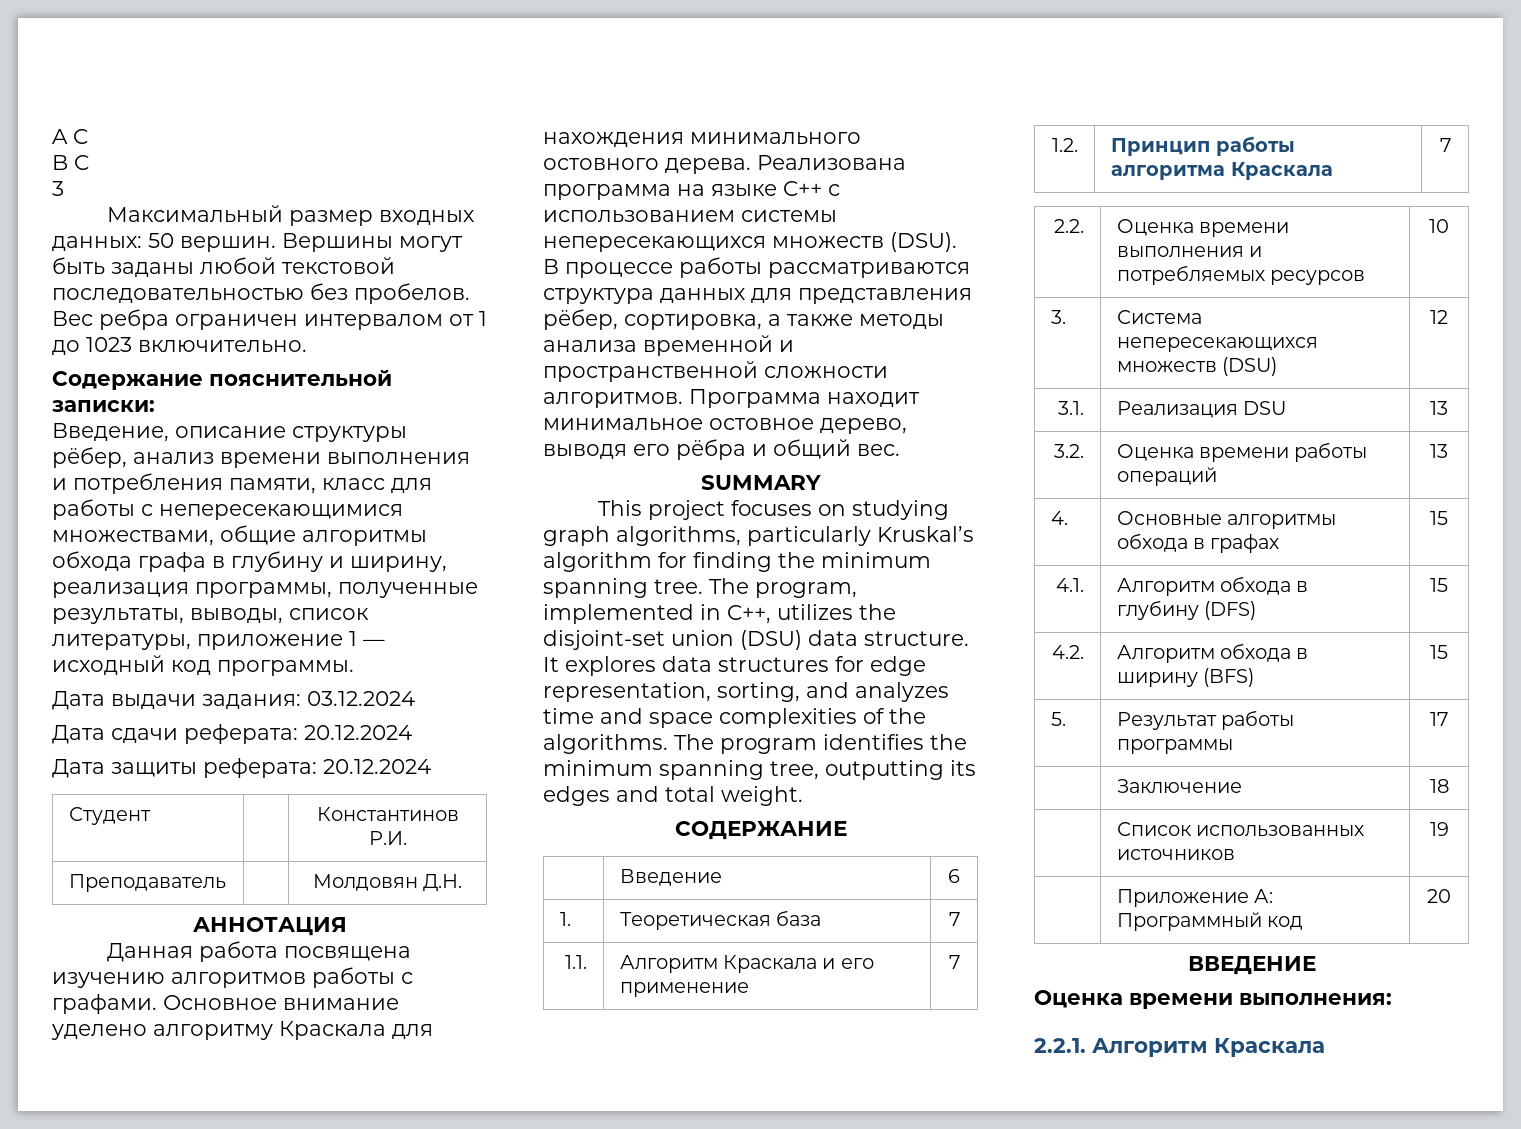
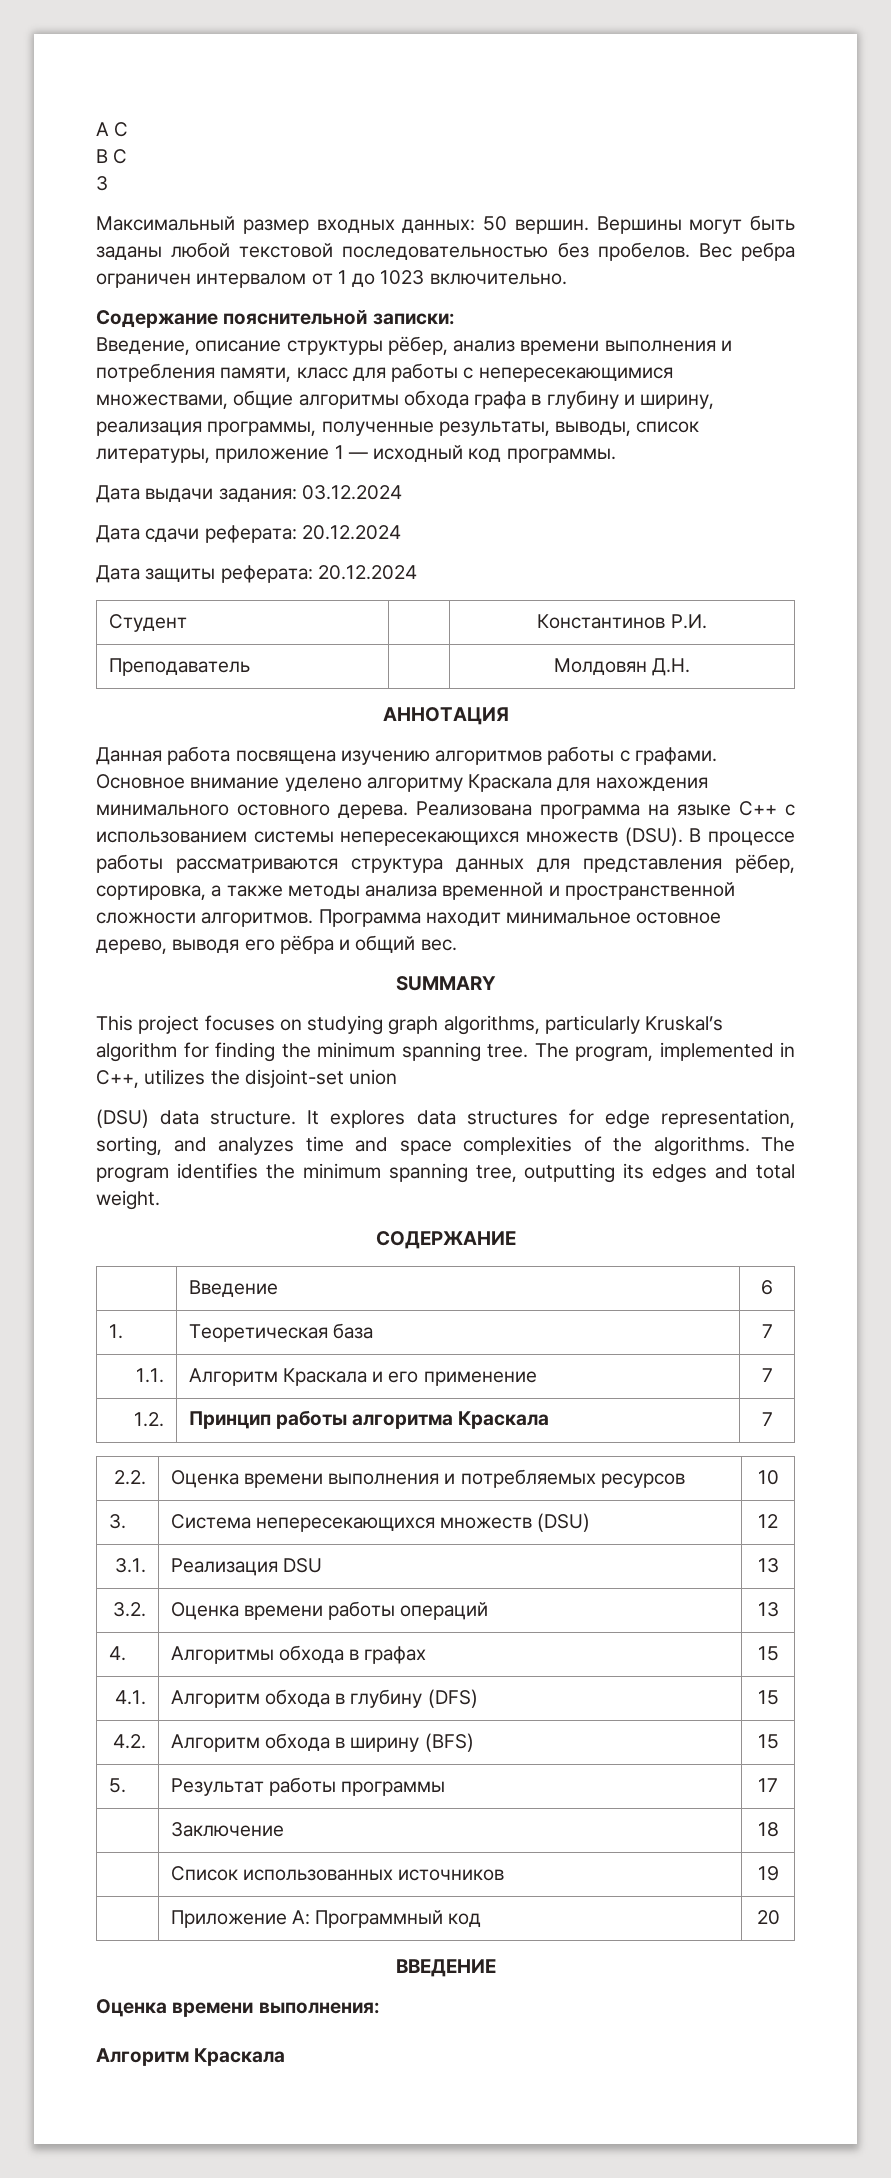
(734, 638) none -> (398, 1077) //
[1116,511,1337,529] Основные алгоритмы -> [170,1646,274,1664] Алгоритмы
[1034,1038,1086,1053] 2.2.1. -> (380, 2008) none

